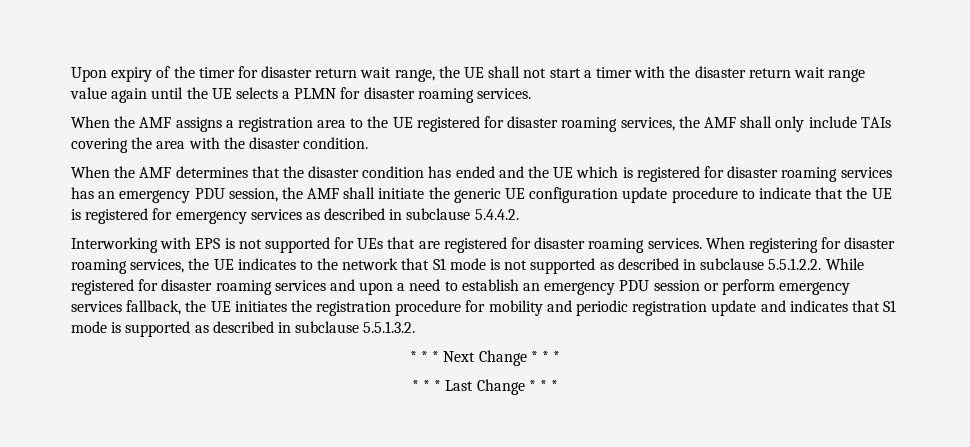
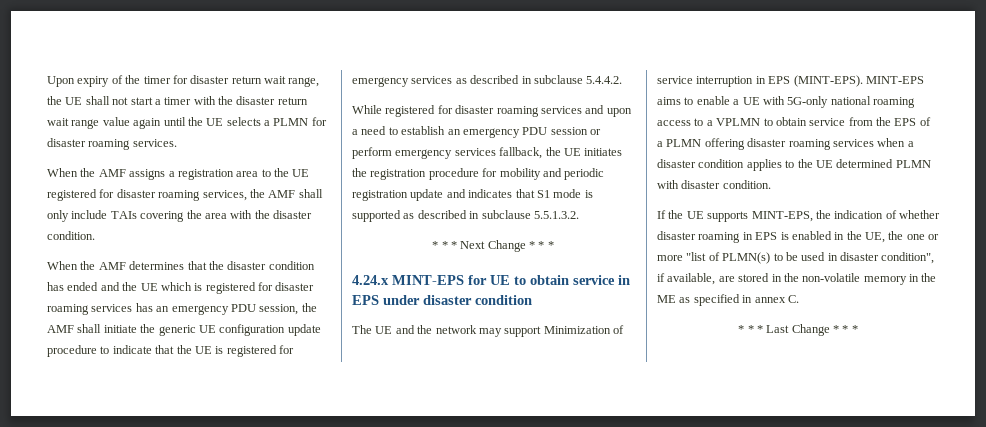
[71,237,896,253] [71,258,822,274] Interworking with EPS is not supported for UEs that are registered for disaster roaming services. When registering for disaster roaming services, the UE indicates to the network that S1 mode is not supported as described in subclause 5.5.1.2.2. -> (623, 80) none
(561, 356) none -> [352,275,630,285] [352,295,532,305] [352,325,624,337] [657,75,924,87] [657,96,915,108] [657,117,931,126] [657,138,914,150] [657,159,931,171] [657,180,771,189] [657,210,940,222] [657,231,940,243] [657,252,935,264] [657,273,937,285] [657,294,799,306] // 4.24.x MINT-EPS for UE to obtain service in EPS under disaster condition // The UE and the network may support Minimization of service interruption in EPS (MINT-EPS). MINT-EPS aims to enable a UE with 5G-only national roaming access to a VPLMN to obtain service from the EPS of a PLMN offering disaster roaming services when a disaster condition applies to the UE determined PLMN with disaster condition. // If the UE supports MINT-EPS, the indication of whether disaster roaming in EPS is enabled in the UE, the one or more "list of PLMN(s) to be used in disaster condition", if available, are stored in the non-volatile memory in the ME as specified in annex C.

